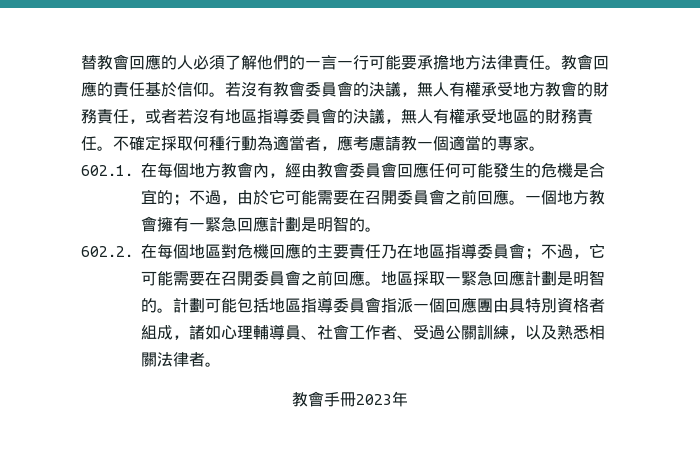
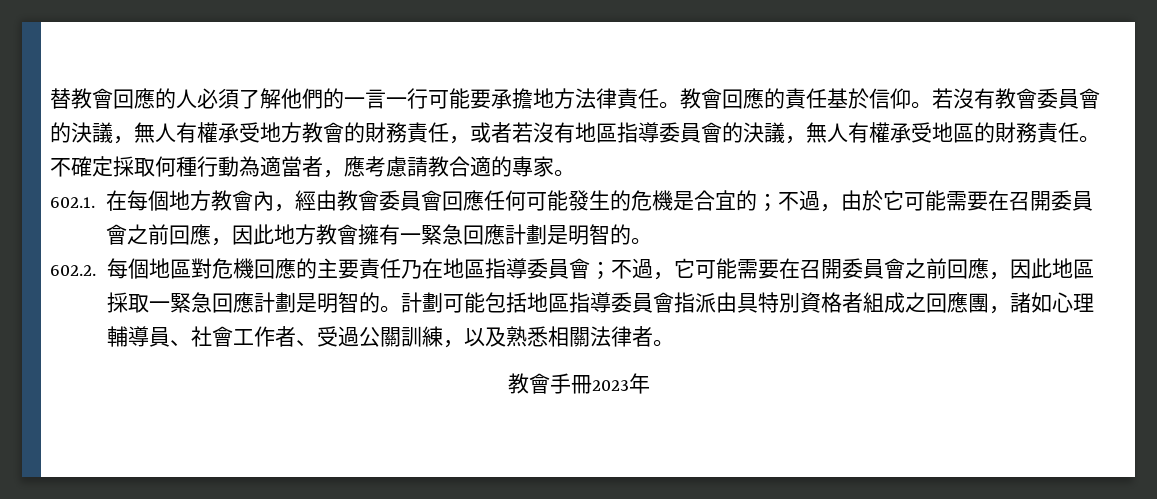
[417,135,481,151] 一個適當 -> [449,156,491,177] 合適
[509,190,557,205] 。一個 -> [210,224,274,246] ，因此
[141,244,157,259] 在 -> (96, 270) none
[365,281,381,286] 。 -> [988,258,1052,280] ，因此
[413,297,493,313] 一個回應團 -> (716, 303) none
(173, 332) none -> [904,292,989,313] 之回應團

